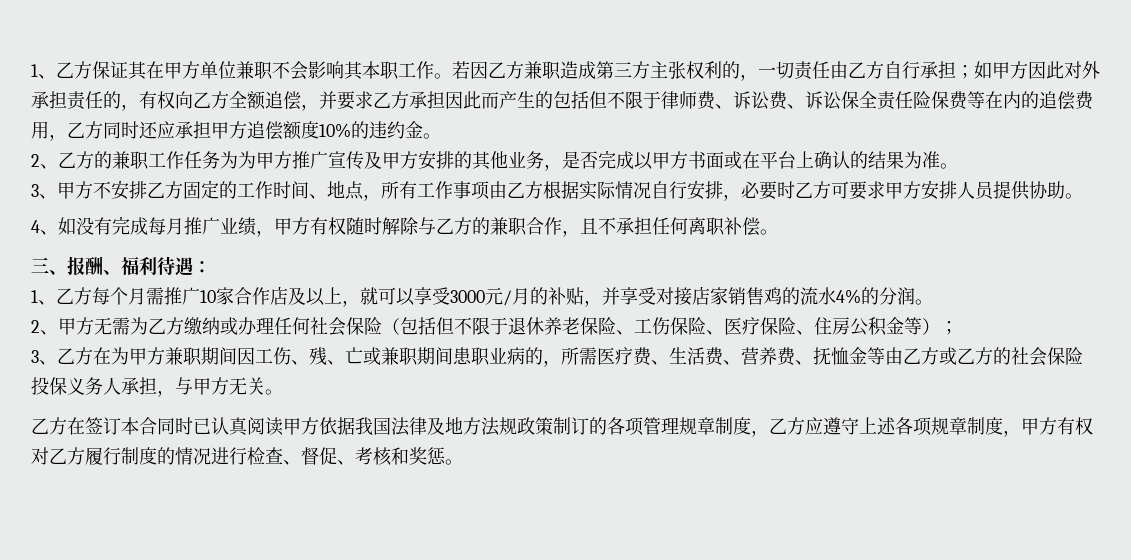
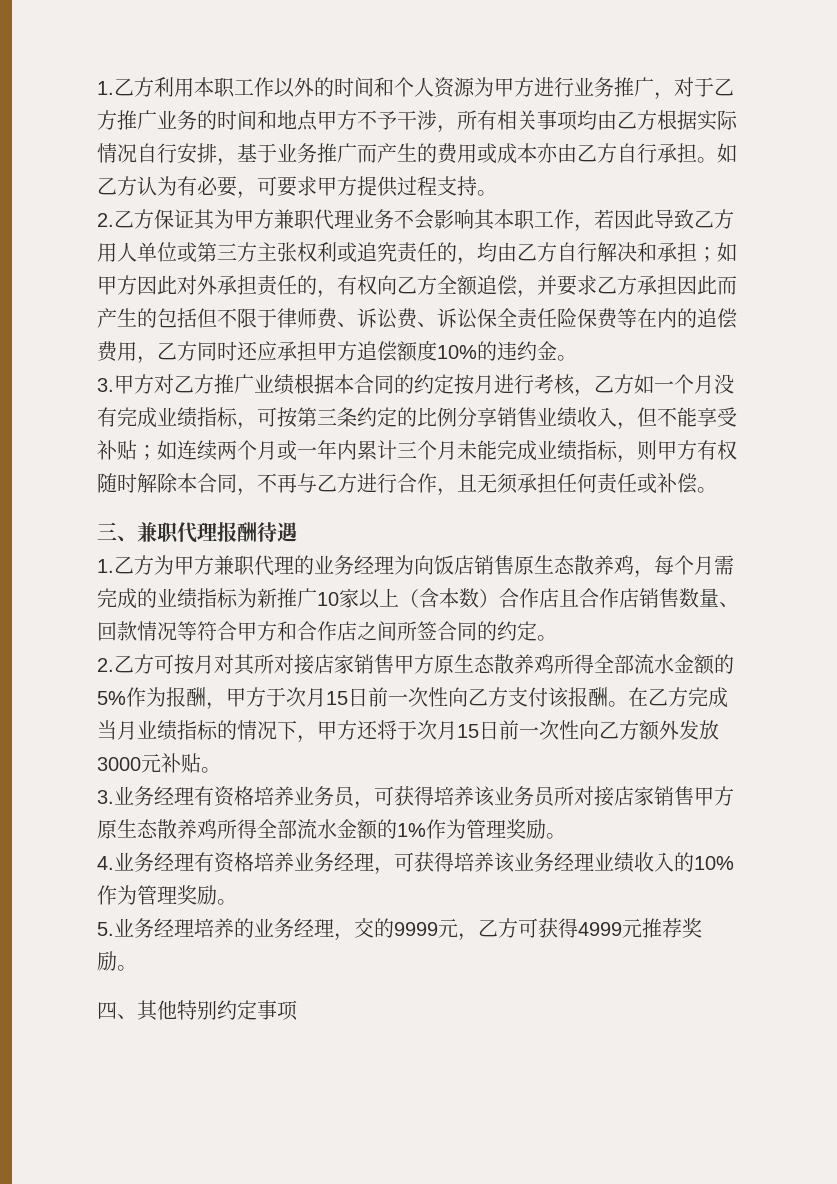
[31,61,273,80] 1、乙方保证其在甲方单位兼职 -> [97,77,734,100] [97,110,738,133] [97,143,737,166] [97,176,497,199] [97,209,394,230] 1.乙方利用本职工作以外的时间和个人资源为甲方进行业务推广，对于乙方推广业务的时间和地点甲方不予干涉，所有相关事项均由乙方根据实际情况自行安排，基于业务推广而产生的费用或成本亦由乙方自行承担。如乙方认为有必要，可要求甲方提供过程支持。 // 2.乙方保证其为甲方兼职代理业务
[434,61,920,81] 。若因乙方兼职造成第三方主张权利的，一切责任由乙方自行 -> [574,209,734,232] [97,242,657,265] ，若因此导致乙方用人单位或第三方主张权利或追究责任的，均由乙方自行解决和
[31,150,958,171] [31,180,1083,201] [31,216,527,237] 2、乙方的兼职工作任务为为甲方推广宣传及甲方安排的其他业务，是否完成以甲方书面或在平台上确认的结果为准。 // 3、甲方不安排乙方固定的工作时间、地点，所有工作事项由乙方根据实际情况自行安排，必要时乙方可要求甲方安排人员提供协助。 // 4、如没有完成每月推广业绩，甲方有权随时解除与乙方的兼职 -> [97,374,734,397] [97,407,737,430] [97,440,737,463] [97,473,397,496] 3.甲方对乙方推广业绩根据本合同的约定按月进行考核，乙方如一个月没有完成业绩指标，可按第三条约定的比例分享销售业绩收入，但不能享受补贴；如连续两个月或一年内累计三个月未能完成业绩指标，则甲方有权随时解除本合同，不再与乙方进行
[598,217,616,235] 不 -> [477,473,518,494] 无须
[688,217,725,236] 离职 -> [597,473,657,494] 责任或
[67,256,211,276] [31,286,933,307] [31,317,958,336] [31,347,1083,367] [31,377,283,397] [31,417,1093,437] [31,447,463,466] 报酬、福利待遇： // 1、乙方每个月需推广10家合作店及以上，就可以享受3000元/月的补贴，并享受对接店家销售鸡的流水4%的分润。 // 2、甲方无需为乙方缴纳或办理任何社会保险（包括但不限于退休养老保险、工伤保险、医疗保险、住房公积金等）； // 3、乙方在为甲方兼职期间因工伤、残、亡或兼职期间患职业病的，所需医疗费、生活费、营养费、抚恤金等由乙方或乙方的社会保险投保义务人承担，与甲方无关。 // 乙方在签订本合同时已认真阅读甲方依据我国法律及地方法规政策制订的各项管理规章制度，乙方应遵守上述各项规章制度，甲方有权对乙方履行制度的情况进行检查、督促、考核和奖惩。 -> [137,522,297,544] [97,555,734,578] [97,588,739,609] [97,621,557,641] [97,654,734,675] [97,687,728,710] [97,720,719,743] [97,753,221,773] [97,786,734,809] [97,819,566,840] [97,852,734,875] [97,885,237,905] [97,918,702,941] [97,951,137,971] [97,1000,298,1021] 兼职代理报酬待遇 // 1.乙方为甲方兼职代理的业务经理为向饭店销售原生态散养鸡，每个月需完成的业绩指标为新推广10家以上（含本数）合作店且合作店销售数量、回款情况等符合甲方和合作店之间所签合同的约定。 // 2.乙方可按月对其所对接店家销售甲方原生态散养鸡所得全部流水金额的5%作为报酬，甲方于次月15日前一次性向乙方支付该报酬。在乙方完成当月业绩指标的情况下，甲方还将于次月15日前一次性向乙方额外发放3000元补贴。 // 3.业务经理有资格培养业务员，可获得培养该业务员所对接店家销售甲方原生态散养鸡所得全部流水金额的1%作为管理奖励。 // 4.业务经理有资格培养业务经理，可获得培养该业务经理业绩收入的10%作为管理奖励。 // 5.业务经理培养的业务经理，交的9999元，乙方可获得4999元推荐奖励。 // 四、其他特别约定事项

